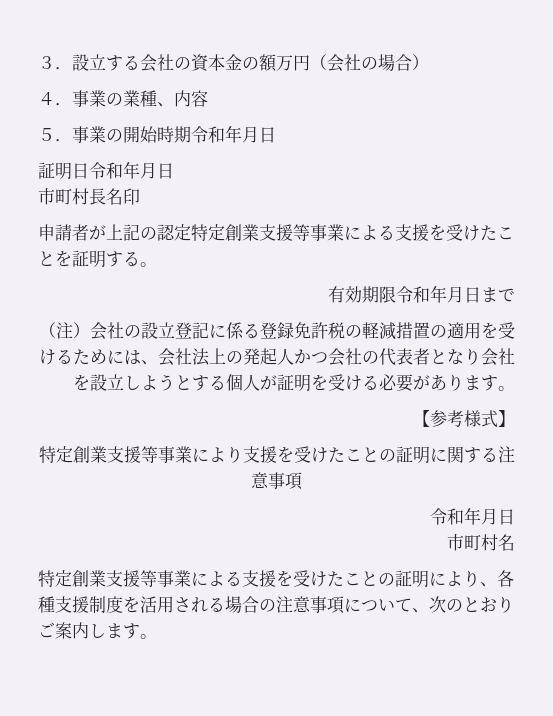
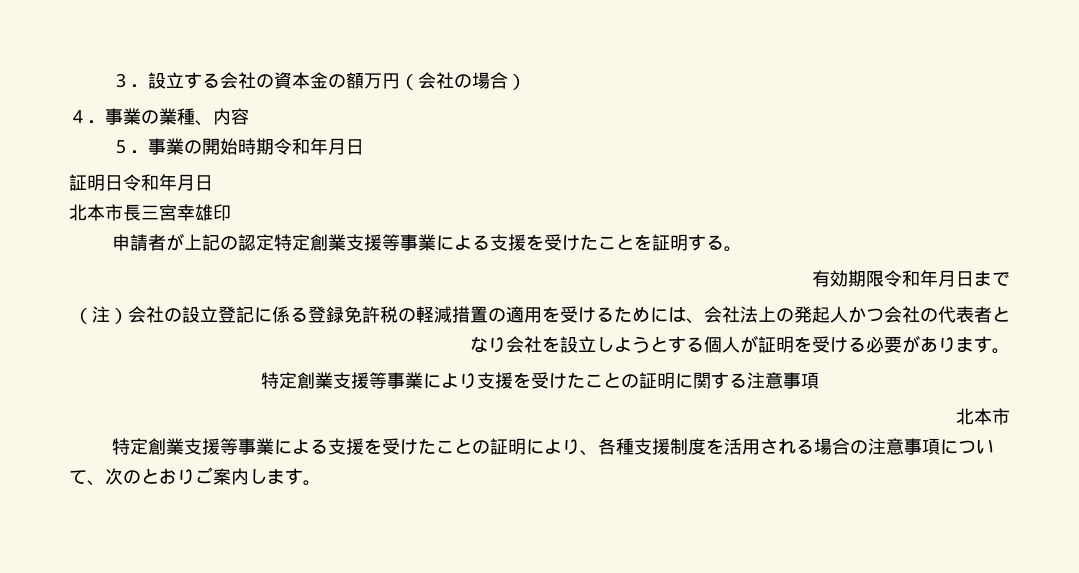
[38,188,123,205] 市町村長名 -> [69,204,213,221] 北本市長三宮幸雄
[413,410,515,428] // 【参考様式】 -> (1010, 351) none
[430,507,515,525] [447,534,515,551] 令和年月日 // 市町村名 -> [956,408,1010,425] 北本市

